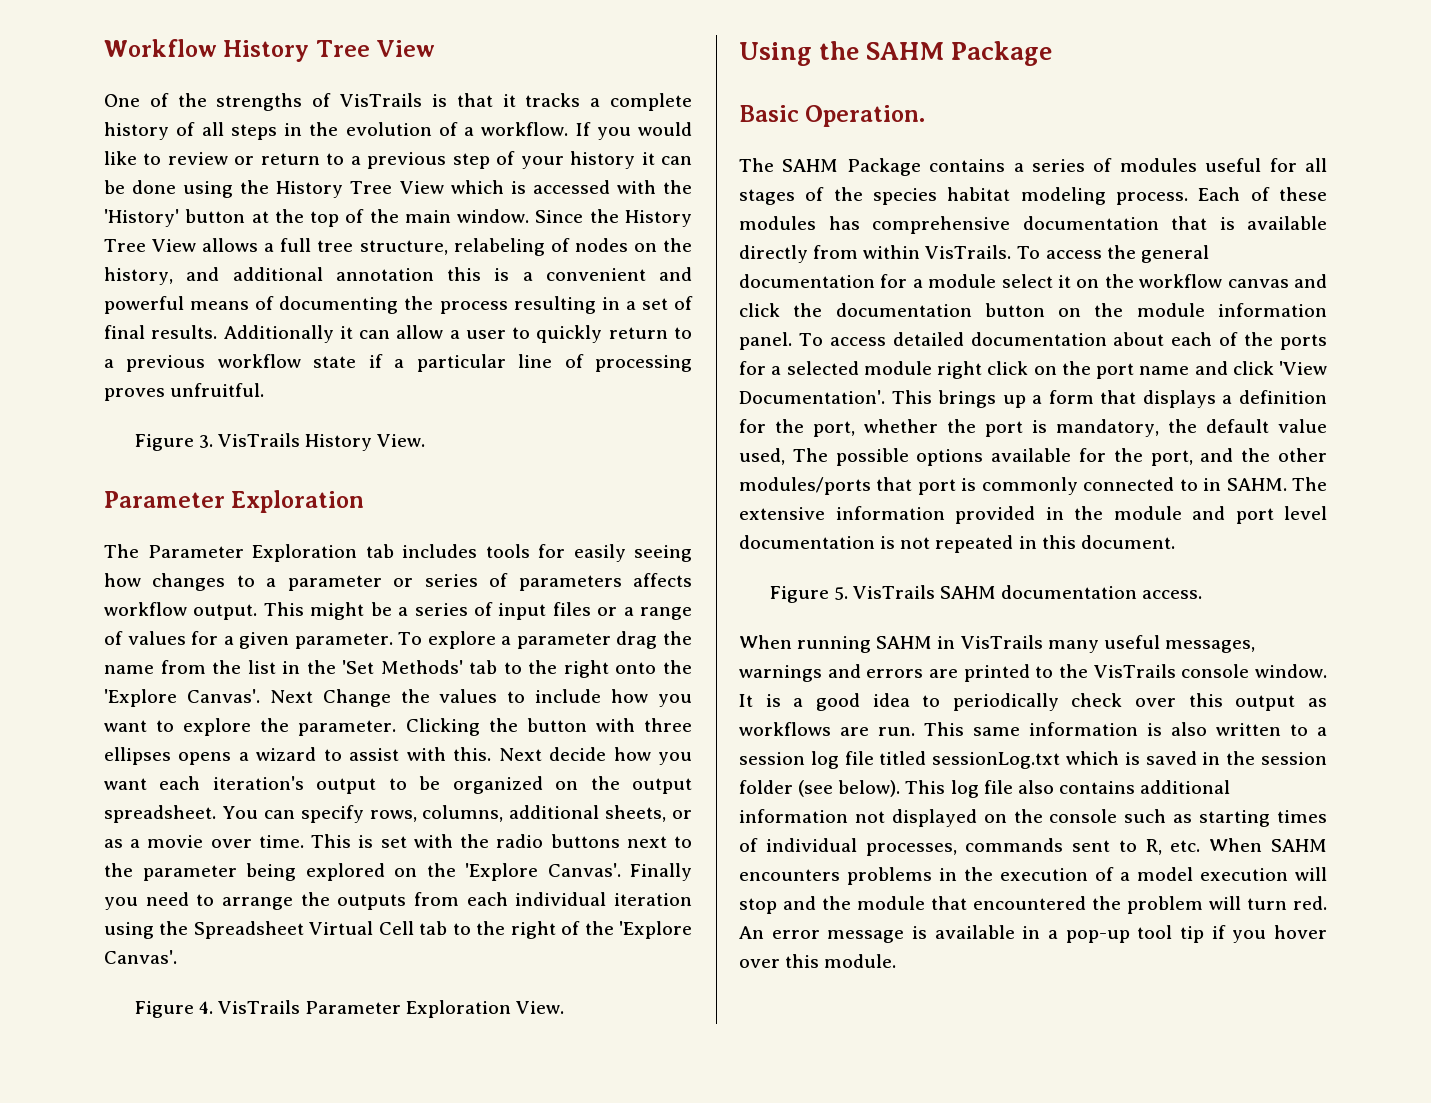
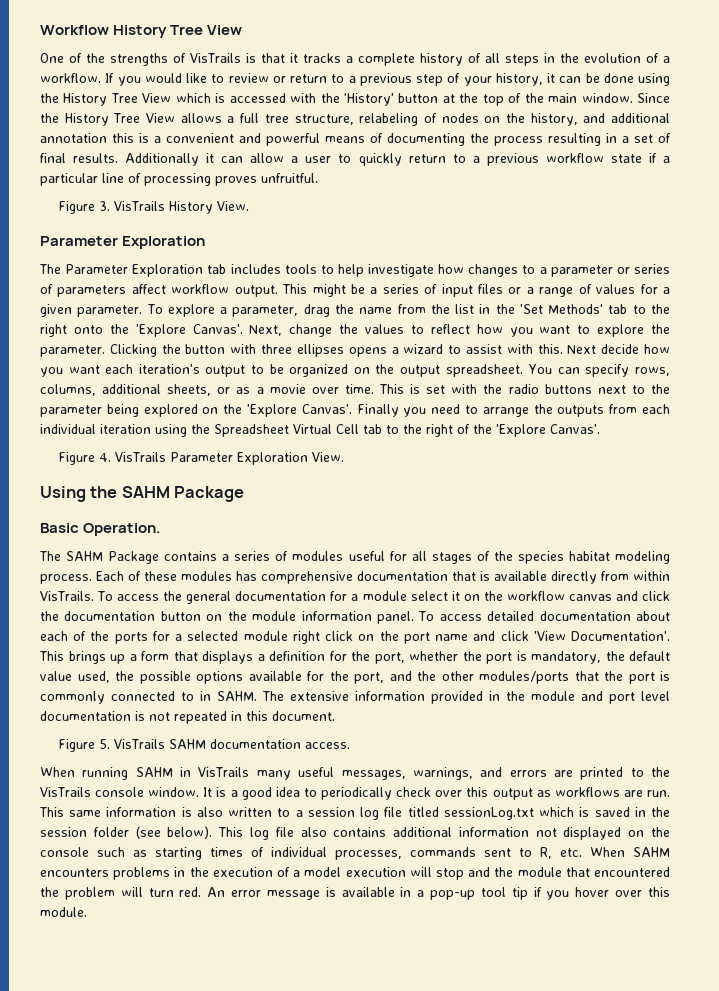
[570,151,636,169] history -> [495,73,543,86] history,
[538,544,692,562] for easily seeing -> [320,264,435,277] to help investigate
[633,573,693,587] affects -> [131,284,166,294] affect
[516,633,611,649] parameter -> [232,305,299,317] parameter,
[269,689,391,707] Next Change -> [249,324,333,337] Next, change
[535,689,602,703] include -> [430,324,470,334] reflect
[792,448,828,462] The -> [115,671,134,681] the
(913, 484) none -> [604,671,623,681] the
[739,665,822,682] warnings -> [412,767,473,780] warnings,

